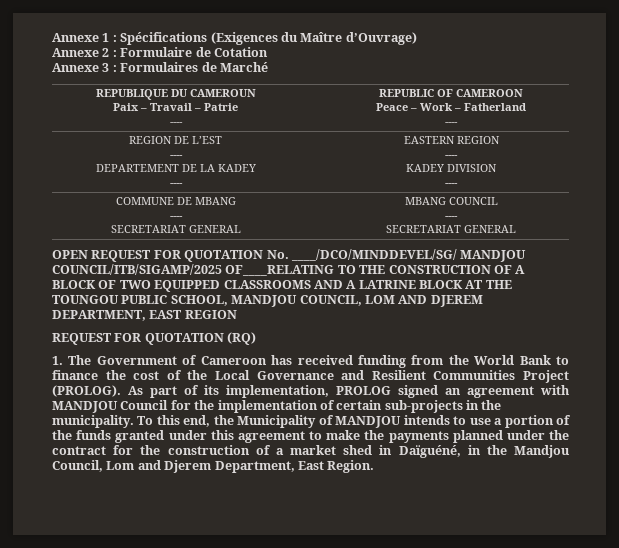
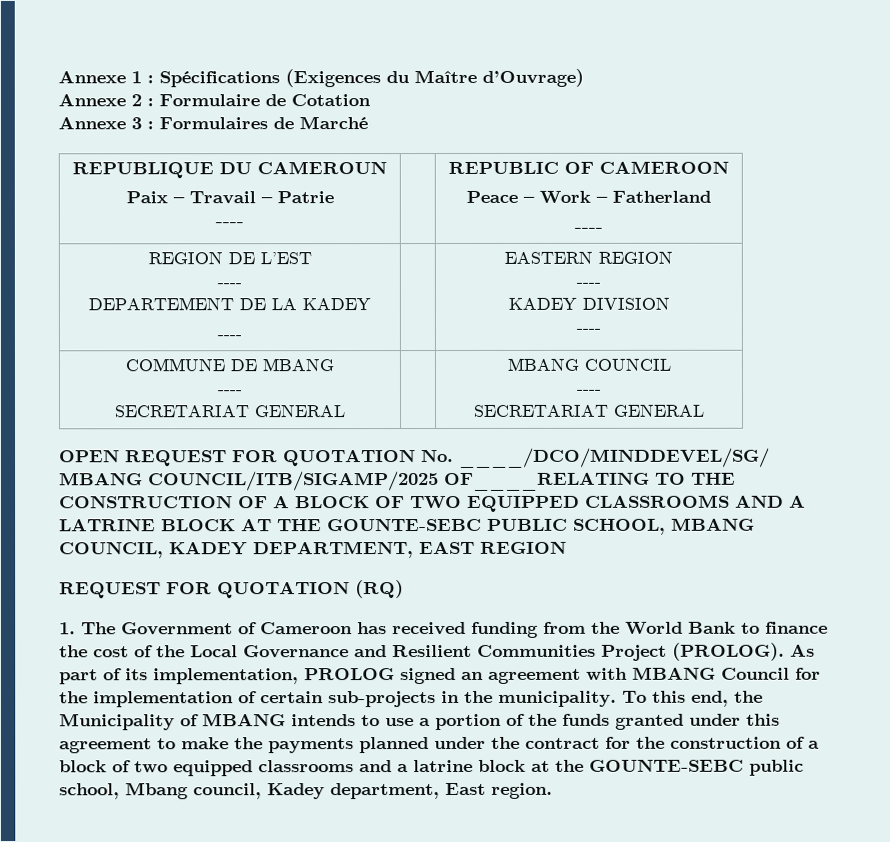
[460,250,527,262] MANDJOU -> [59,472,143,486] MBANG
[52,295,119,304] TOUNGOU -> [327,517,482,532] GOUNTE-SEBC
[231,295,483,307] MANDJOU COUNCIL, LOM AND DJEREM -> [671,517,755,531] [59,541,248,559] MBANG COUNCIL, KADEY
[52,401,118,413] MANDJOU -> [632,666,716,680] MBANG
[335,416,402,428] MANDJOU -> [202,713,286,727] MBANG
[290,445,571,458] [52,460,375,473] market shed in Daïguéné, in the Mandjou Council, Lom and Djerem Department, East Region. -> [59,758,804,777] [59,782,553,800] block of two equipped classrooms and a latrine block at the GOUNTE-SEBC public school, Mbang council, Kadey department, East region.

